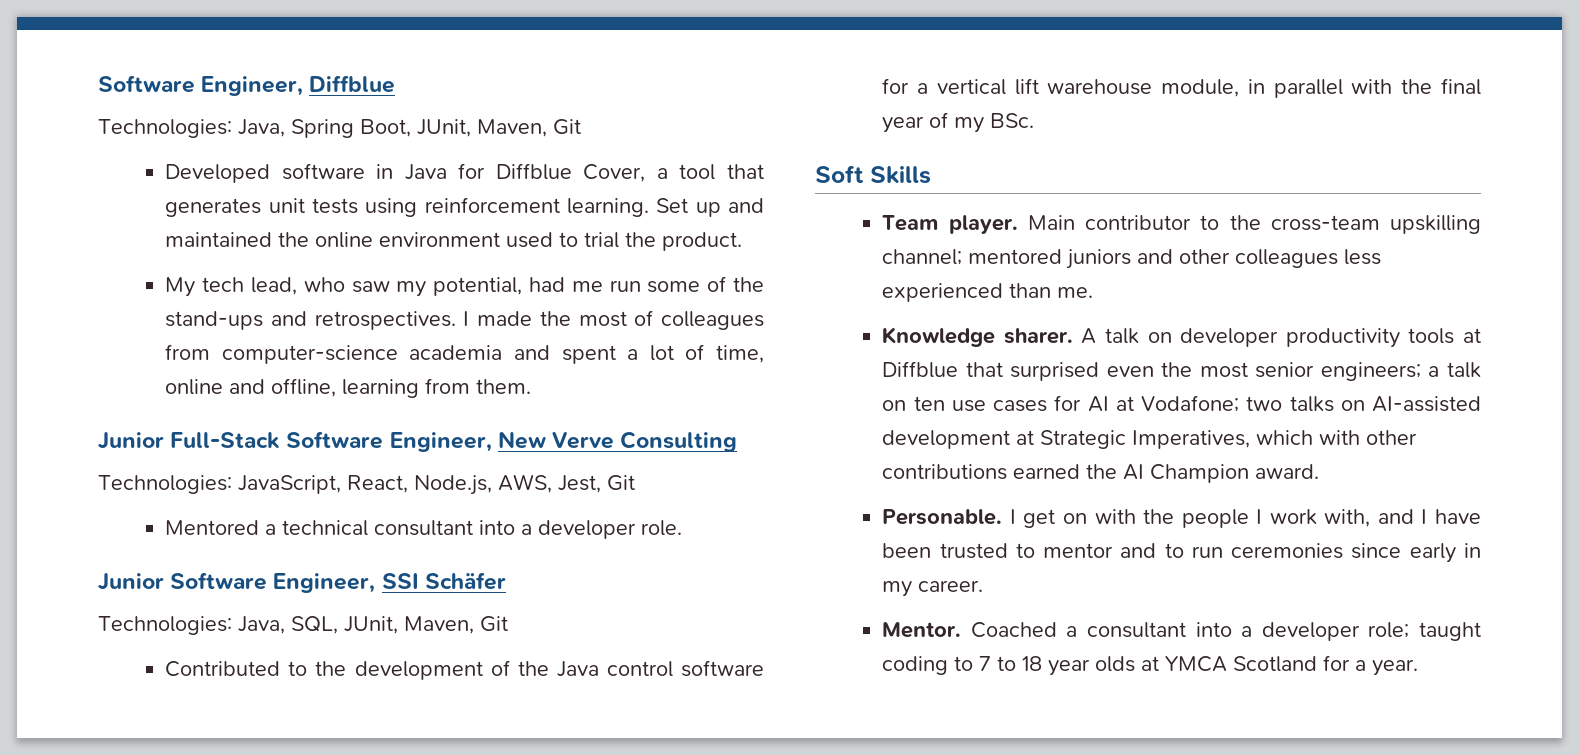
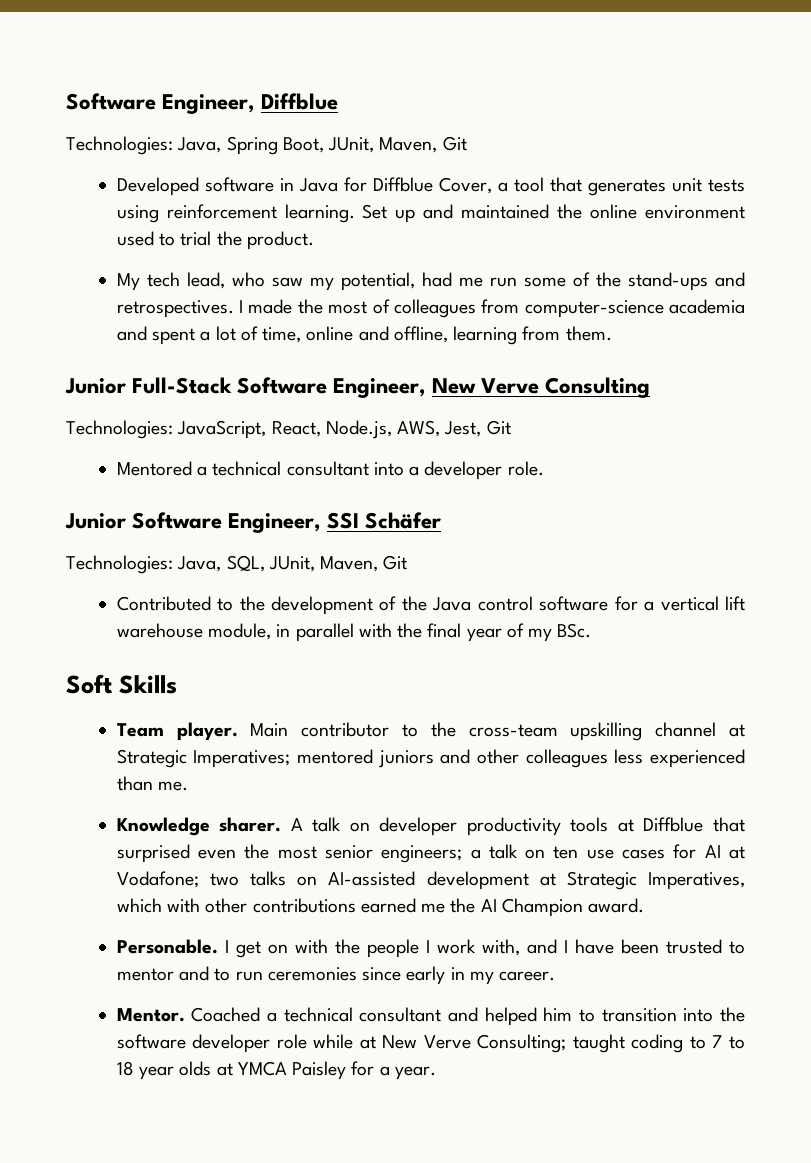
[882,249,963,265] channel; -> [655,722,745,737] [116,749,291,768] channel at Strategic Imperatives;
(1081, 471) none -> [421,903,446,913] me
[1087,622,1410,641] consultant into a developer role; -> [283,1007,745,1026] [116,1034,567,1053] technical consultant and helped him to transition into the software developer role while at New Verve Consulting;
[1233,656,1318,672] Scotland -> [292,1061,347,1080] Paisley

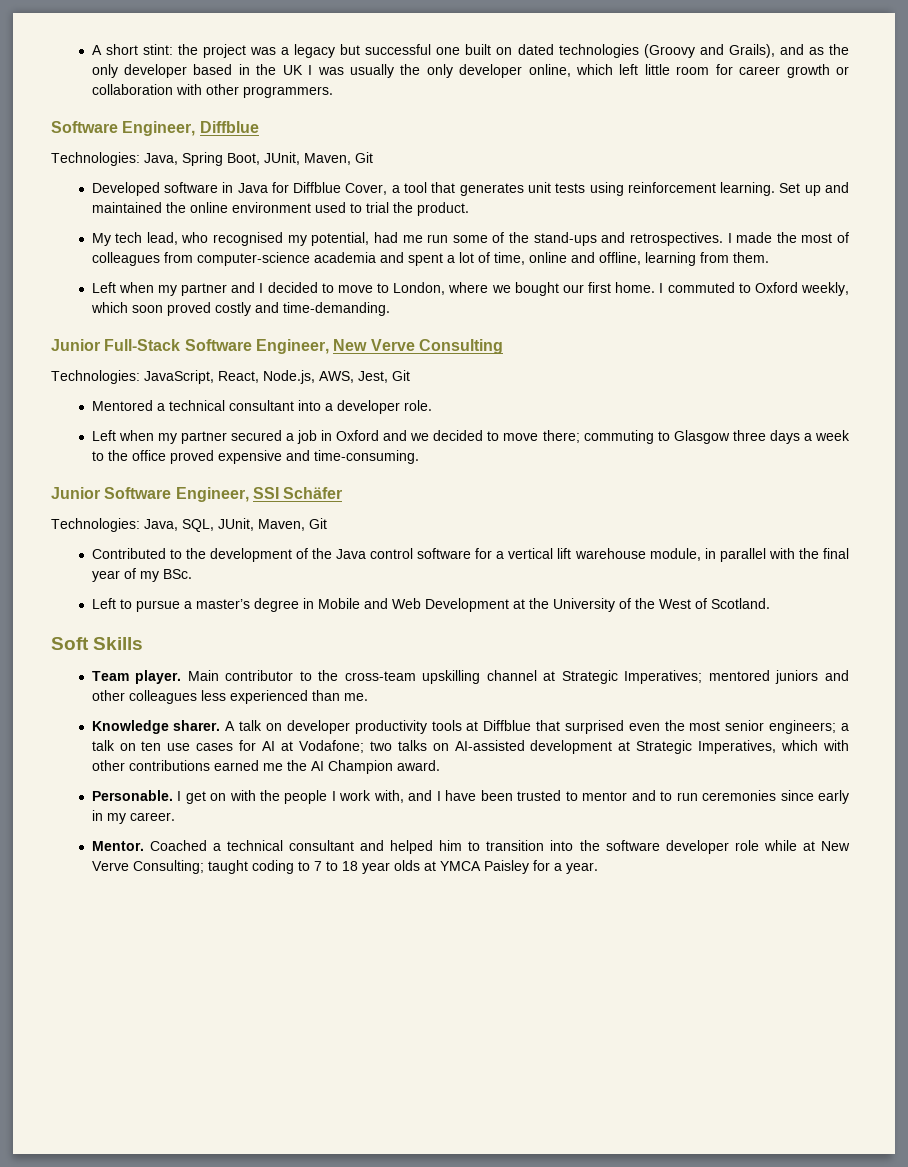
(66, 101) none -> [91,44,849,58] [91,64,850,78] [91,84,333,98] A short stint: the project was a legacy but successful one built on dated technologies (Groovy and Grails), and as the only developer based in the UK I was usually the only developer online, which left little room for career growth or collaboration with other programmers. //
[271,277,303,287] saw -> [213,232,284,246] recognised
(612, 333) none -> [91,282,850,296] [90,302,390,316] // Left when my partner and I decided to move to London, where we bought our first home. I commuted to Oxford weekly, which soon proved costly and time-demanding.
(544, 468) none -> [91,430,850,444] [91,450,419,464] // Left when my partner secured a job in Oxford and we decided to move there; commuting to Glasgow three days a week to the office proved expensive and time-consuming.
(592, 630) none -> [91,598,770,612] // Left to pursue a master’s degree in Mobile and Web Development at the University of the West of Scotland.

